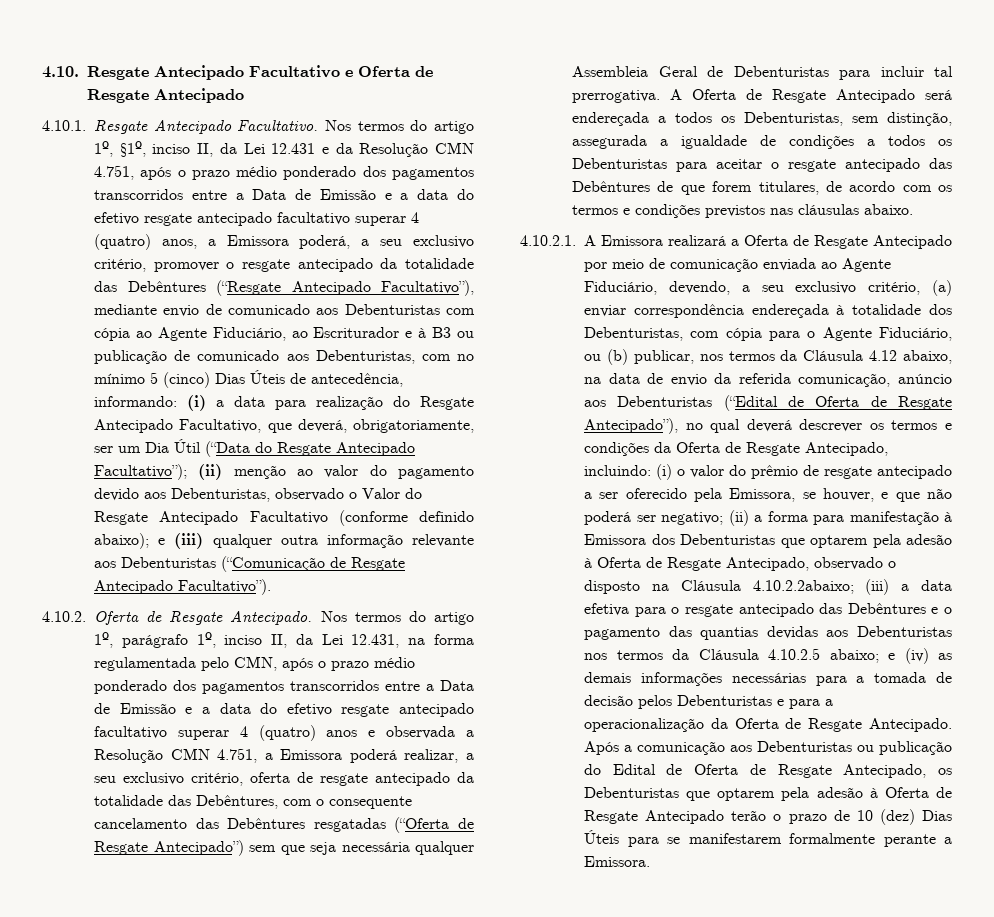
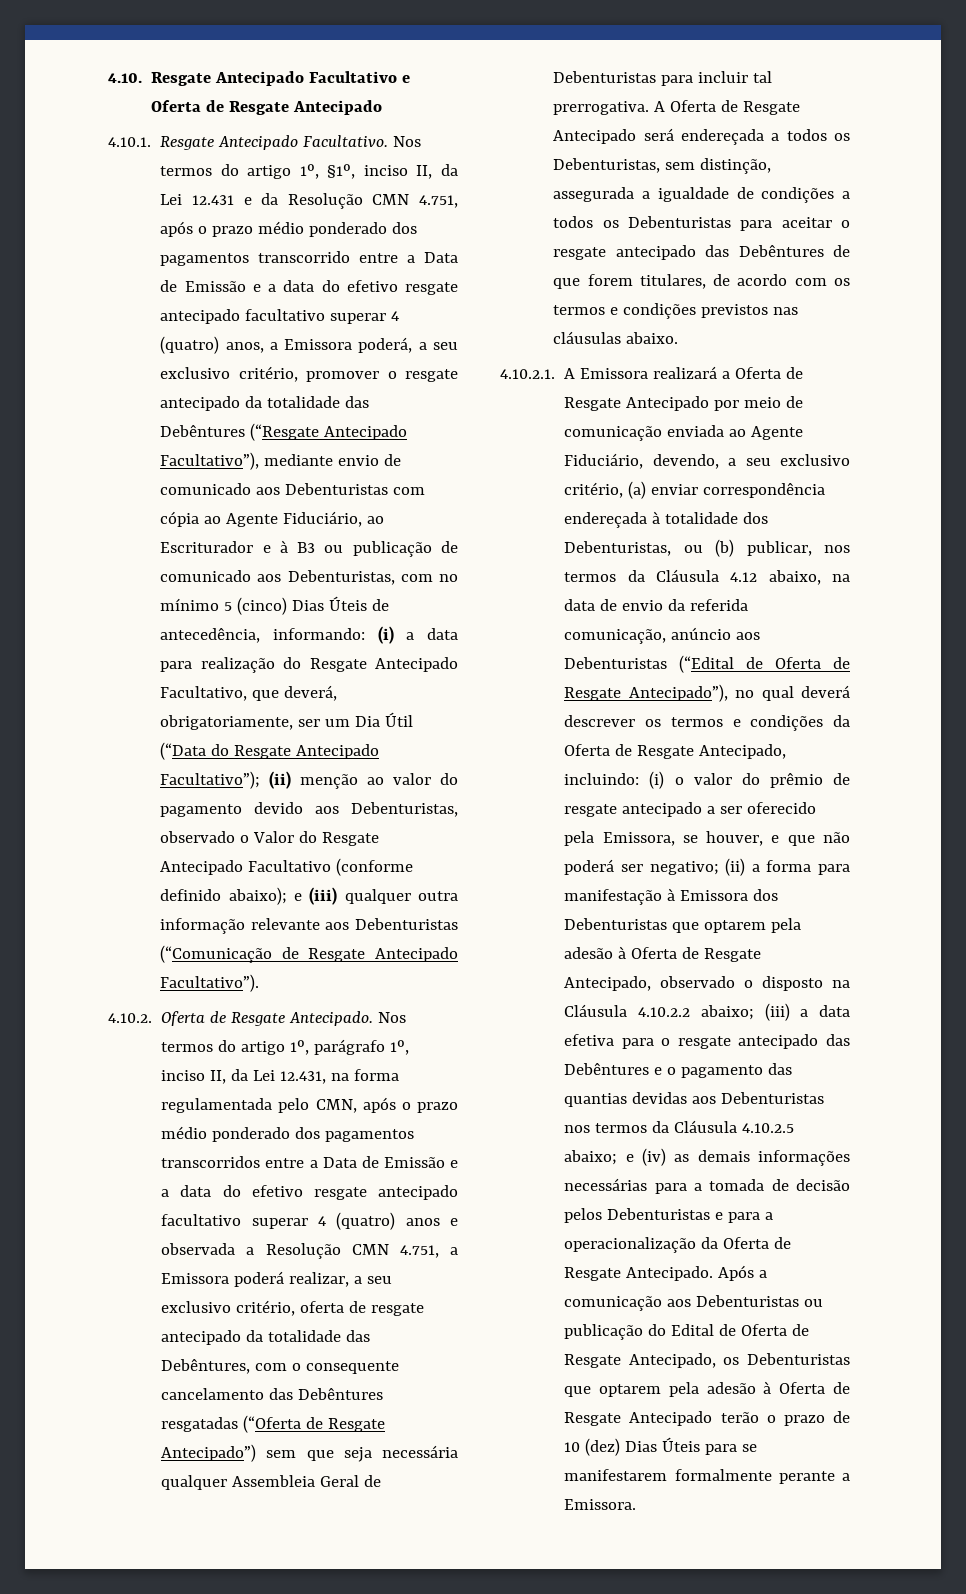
[94,189,183,200] transcorridos -> [258,251,351,263] transcorrido
[690,327,952,341] com cópia para o Agente Fiduciário, -> (672, 548) none
[752,580,854,594] 4.10.2.2abaixo; -> [638,1005,754,1020] 4.10.2.2 abaixo;

